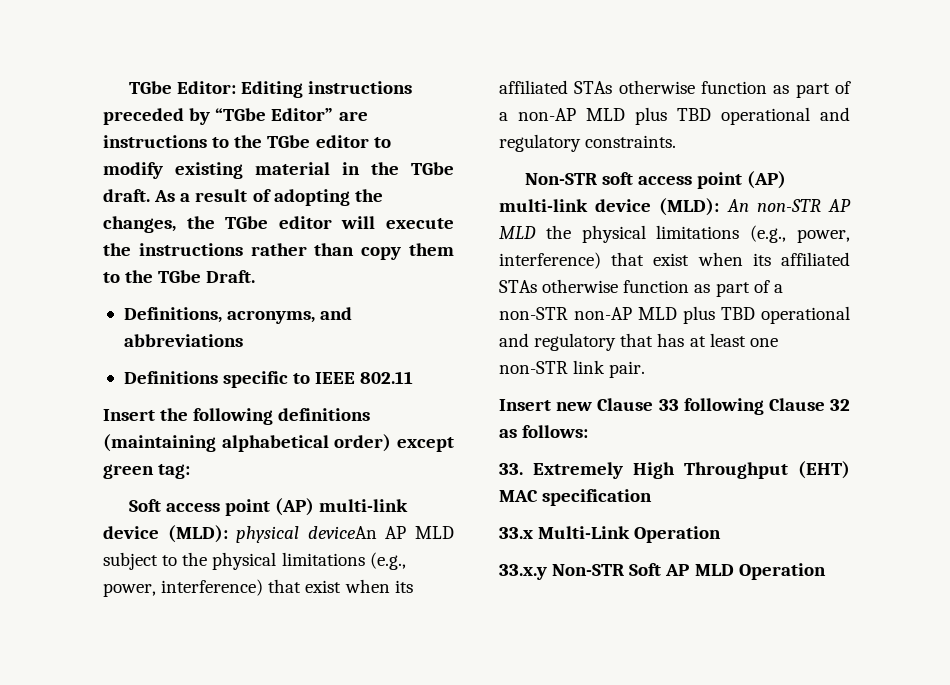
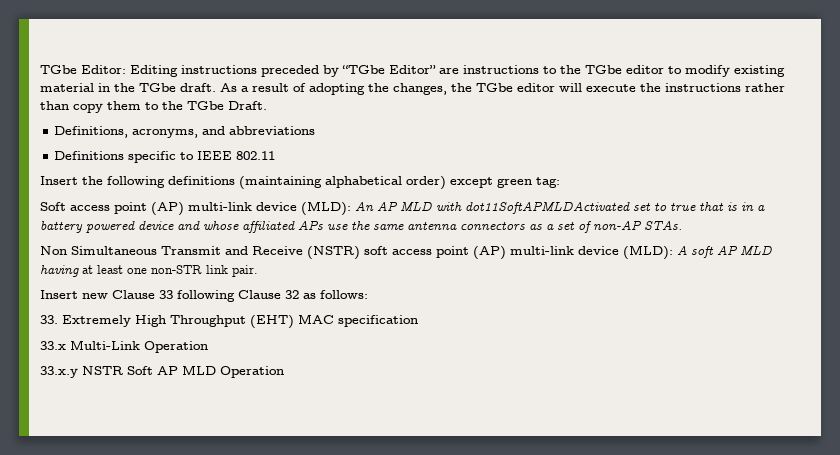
[236,526,455,543] [103,552,406,570] [103,579,413,597] [499,80,851,98] [499,107,850,125] [499,134,677,152] [524,173,597,185] physical deviceAn AP MLD subject to the physical limitations (e.g., power, interference) that exist when its affiliated STAs otherwise function as part of a non-AP MLD plus TBD operational and regulatory constraints. // Non-STR -> [355,201,765,214] [40,220,682,233] [40,246,360,260] An AP MLD with dot11SoftAPMLDActivated set to true that is in a battery powered device and whose affiliated APs use the same antenna connectors as a set of non-AP STAs. // Non Simultaneous Transmit and Receive (NSTR)
[726,199,851,212] [499,225,850,243] [499,252,850,269] [499,279,783,297] [499,306,850,324] [499,333,685,351] An non-STR AP MLD the physical limitations (e.g., power, interference) that exist when its affiliated STAs otherwise function as part of a non-STR non-AP MLD plus TBD operational and regulatory that has -> [677,245,772,258] [40,265,79,277] A soft AP MLD having
[552,564,625,576] Non-STR -> [82,366,123,375] NSTR

